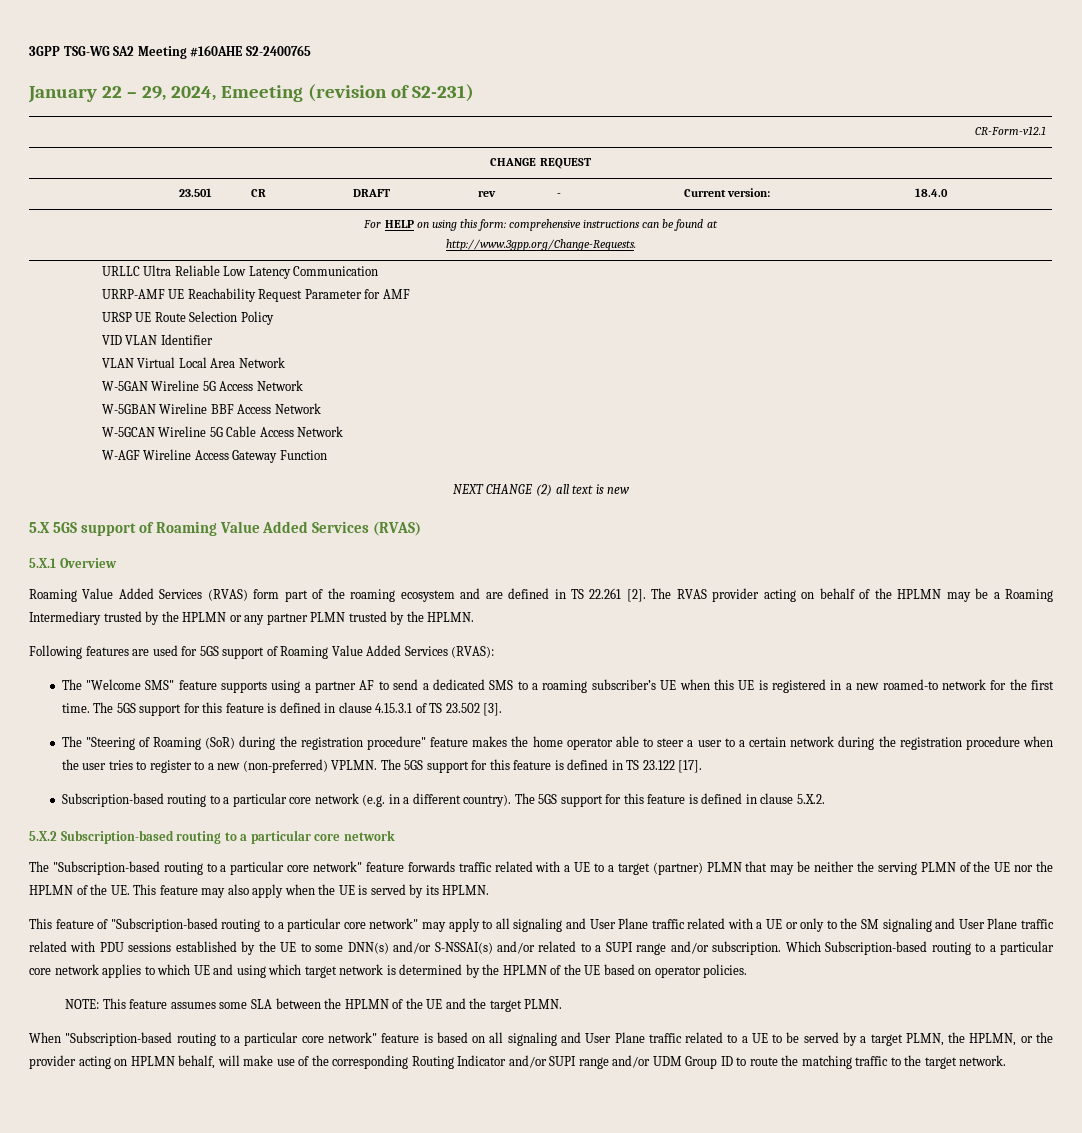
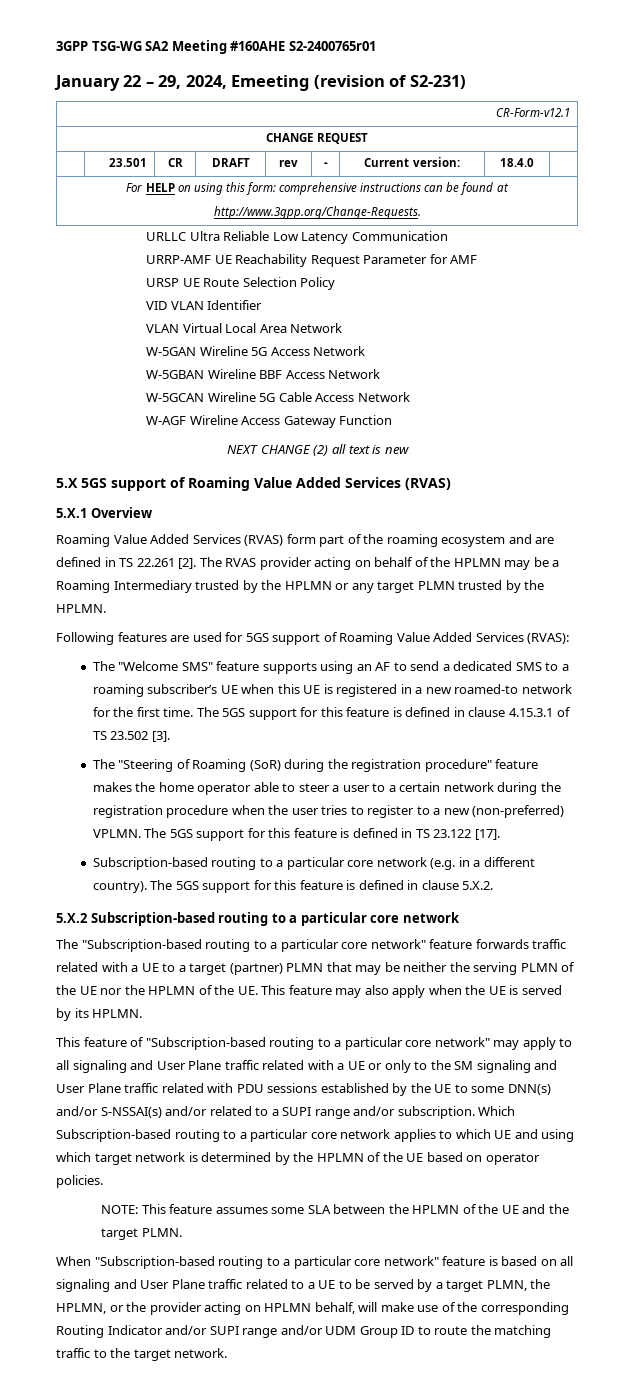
[245,45,311,56] S2-2400765 -> [288,41,376,51] S2-2400765r01
[266,613,308,625] partner -> [377,581,415,593] target
[304,681,357,693] a partner -> [356,664,372,671] an

